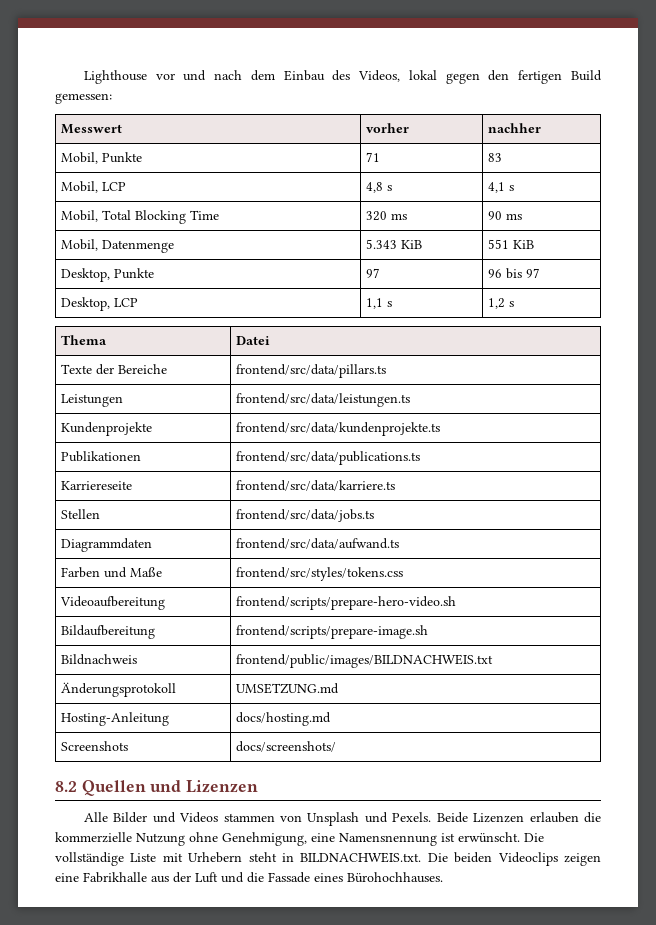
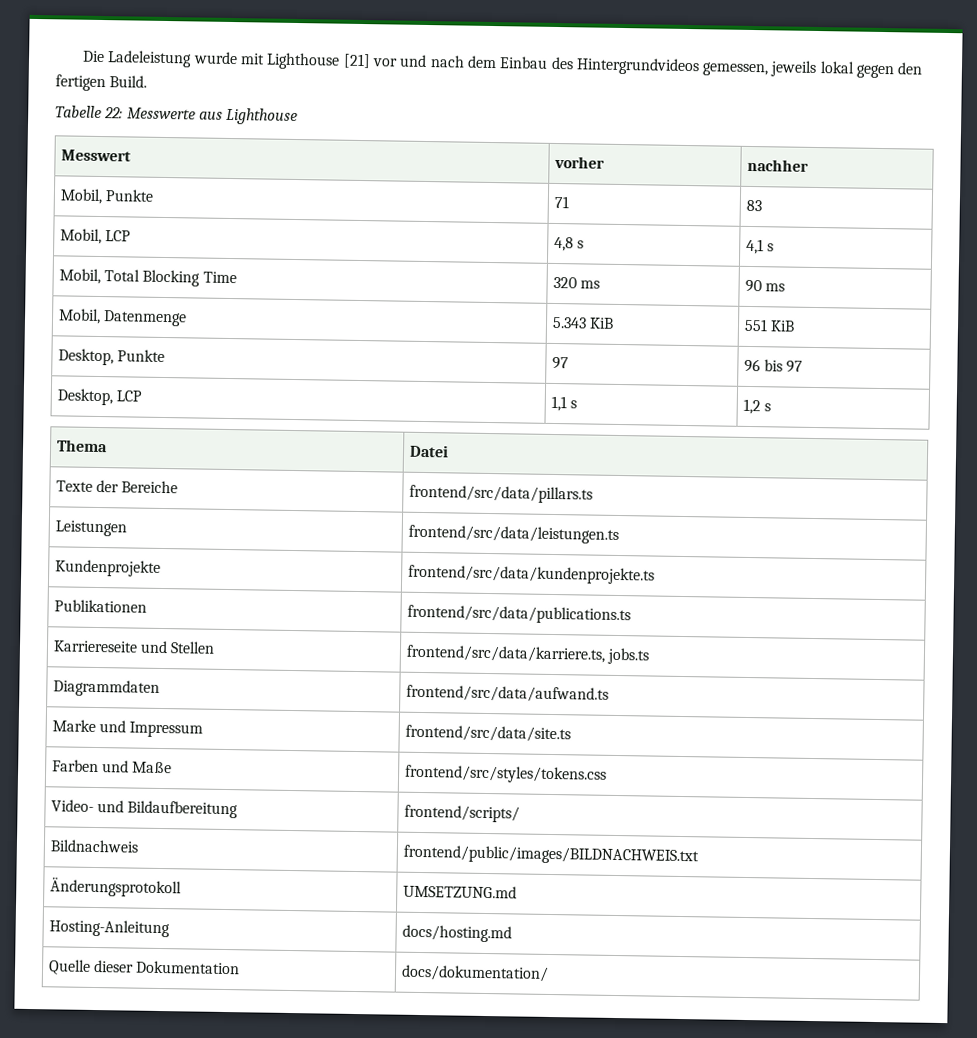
[83,70,147,84] Lighthouse -> [82,50,371,70] Die Ladeleistung wurde mit Lighthouse [21]
[358,70,401,82] Videos, -> [575,57,818,77] Hintergrundvideos gemessen, jeweils
[571,70,603,81] [55,93,112,104] Build gemessen: -> [109,75,148,88] [55,105,299,126] Build. // Tabelle 22: Messwerte aus Lighthouse
[235,480,395,491] | frontend/src/data/karriere.ts // -> [139,640,168,654] und
[235,509,374,522] frontend/src/data/jobs.ts -> [405,644,650,665] frontend/src/data/karriere.ts, jobs.ts
(399, 543) none -> [51,719,204,738] [404,724,571,743] // Marke und Impressum | frontend/src/data/site.ts
[59,596,165,610] [235,596,456,610] Videoaufbereitung | frontend/scripts/prepare-hero-video.sh // -> [50,799,124,813] Video- und
[235,625,428,639] frontend/scripts/prepare-image.sh -> [403,804,520,823] frontend/scripts/
[60,741,128,751] [235,741,336,752] [55,780,259,796] [83,812,601,826] [55,832,544,846] [55,852,601,866] [55,872,443,883] Screenshots | docs/screenshots/ // 8.2 Quellen und Lizenzen // Alle Bilder und Videos stammen von Unsplash und Pexels. Beide Lizenzen erlauben die kommerzielle Nutzung ohne Genehmigung, eine Namensnennung ist erwünscht. Die vollständige Liste mit Urhebern steht in BILDNACHWEIS.txt. Die beiden Videoclips zeigen eine Fabrikhalle aus der Luft und die Fassade eines Bürohochhauses. -> [47,959,241,975] [400,964,549,982] Quelle dieser Dokumentation | docs/dokumentation/

